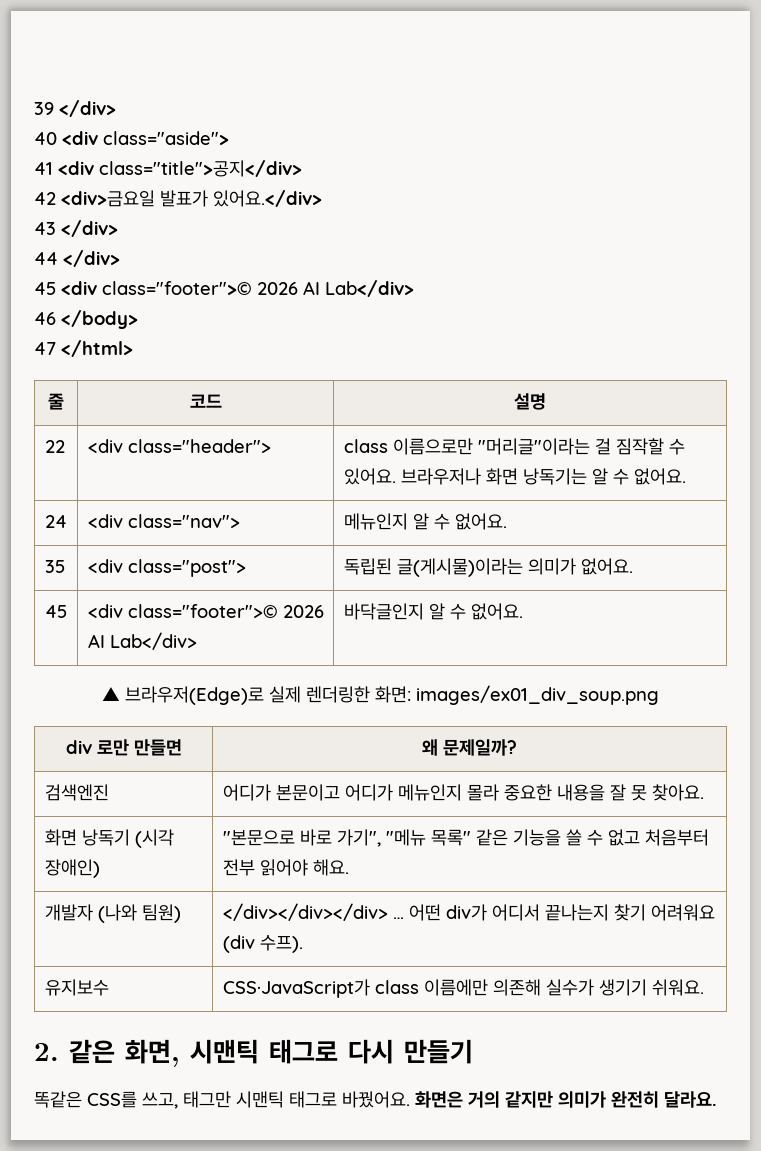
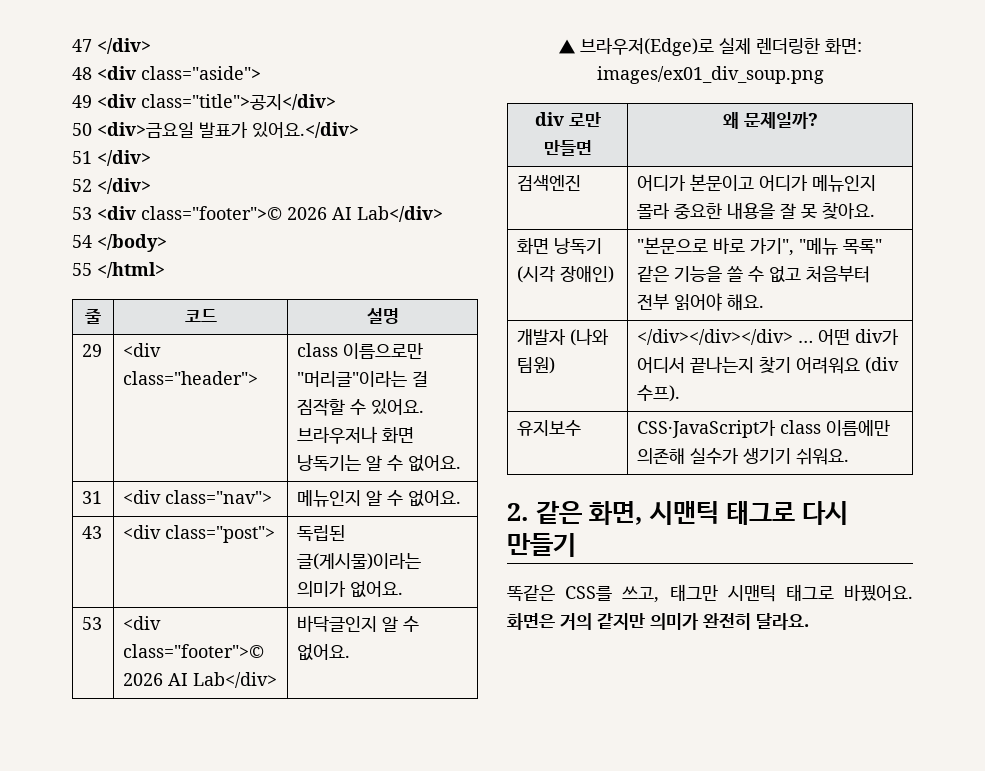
[34,100,116,117] [34,132,57,145] 39 </div> // 40 -> [72,38,151,54] [72,67,92,80] 47 </div> // 48
[34,162,53,175] 41 -> [72,95,92,108] 49
[34,192,56,205] 42 -> [72,123,92,136] 50
[34,220,118,237] [34,250,120,267] [34,282,56,295] 43 </div> // 44 </div> // 45 -> [72,150,151,166] [72,178,151,194] [72,207,92,220] 51 </div> // 52 </div> // 53
[34,312,56,325] 46 -> [72,235,92,248] 54
[34,342,56,355] 47 -> [72,263,92,276] 55
[44,440,65,453] 22 -> [82,344,103,357] 29
[44,515,67,528] 24 -> [82,491,103,504] 31
[44,560,65,573] 35 -> [82,526,103,539] 43
[44,605,67,618] 45 -> [82,617,103,630] 53

